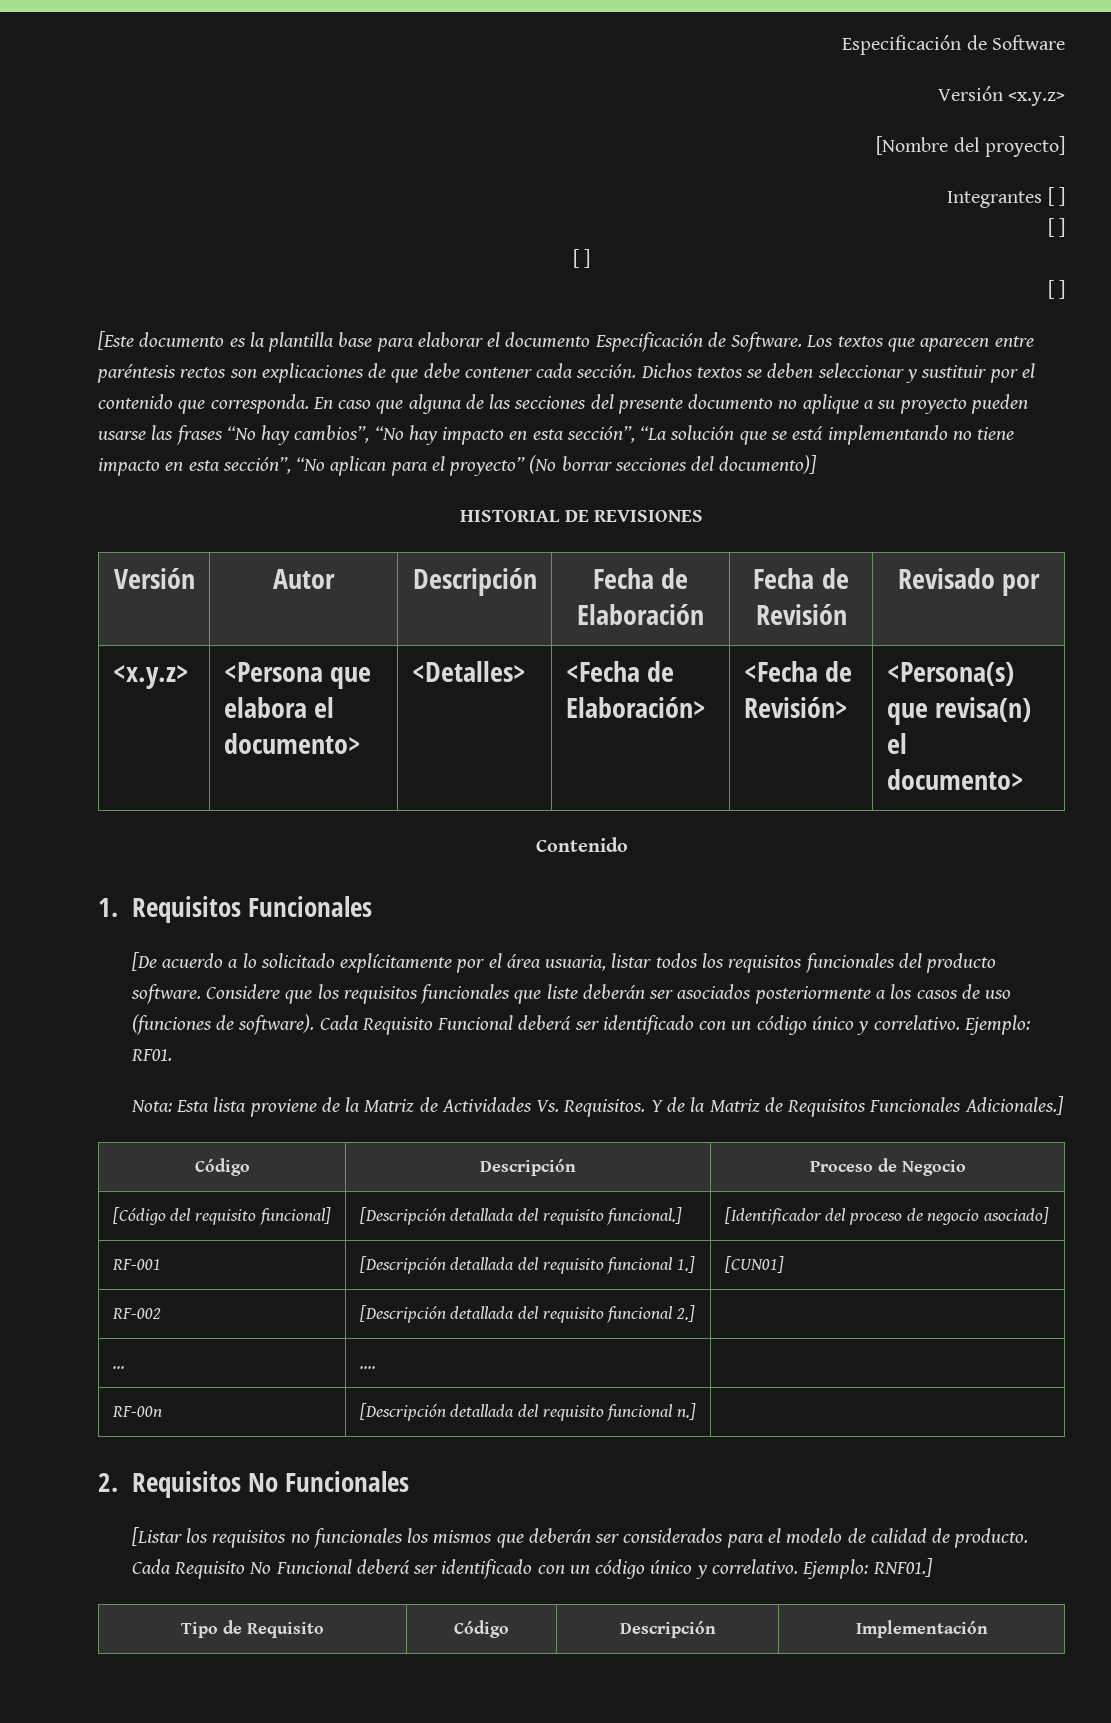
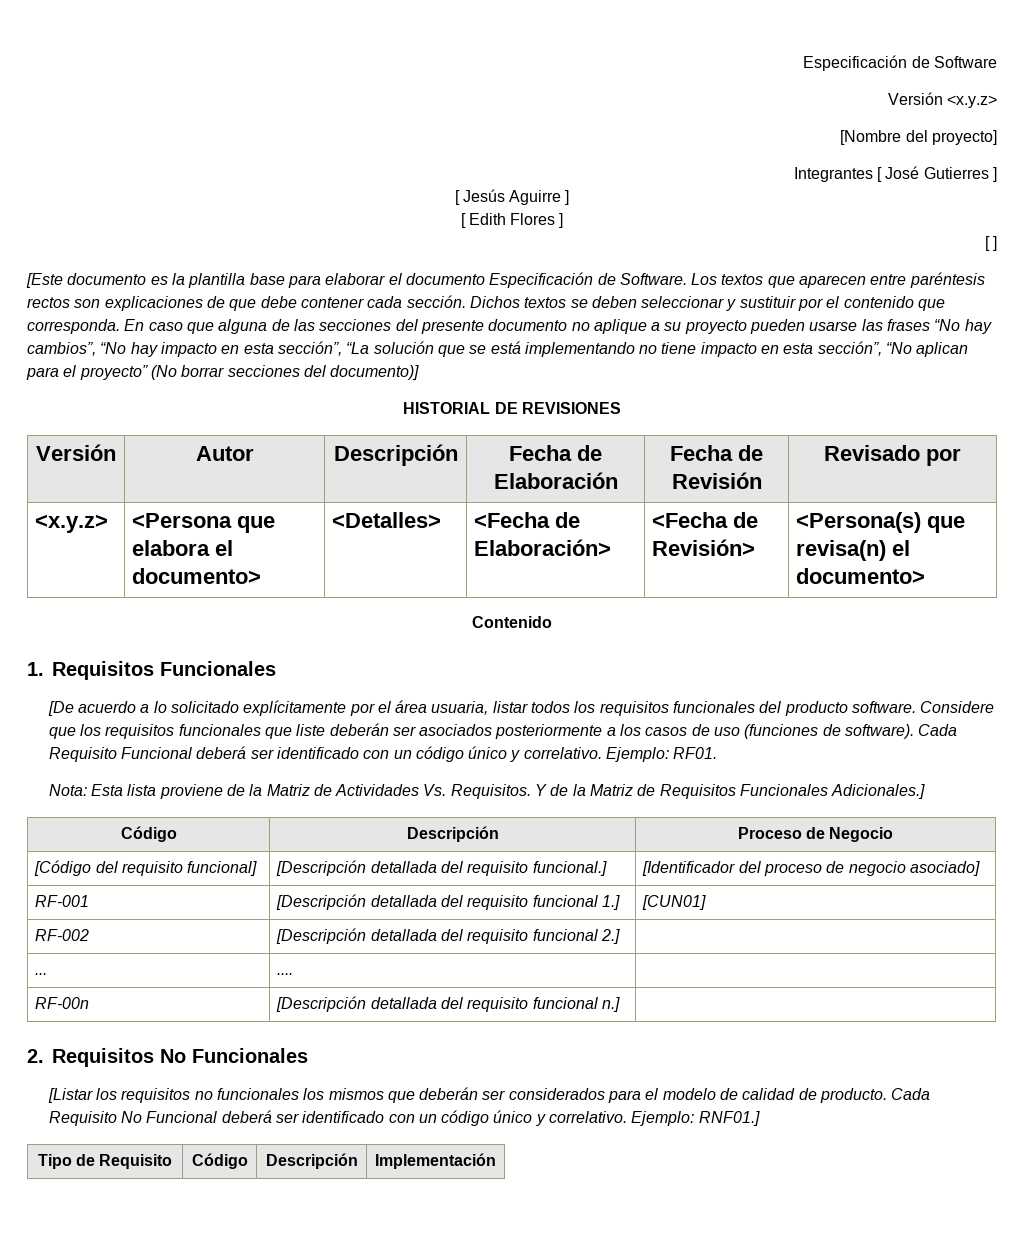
[1059,187,1065,206] [1047,218,1065,237] [572,249,579,268] ] // [ ] // [ -> [885,166,998,182] [454,189,570,205] [460,213,556,228] José Gutierres ] // [ Jesús Aguirre ] // [ Edith Flores

